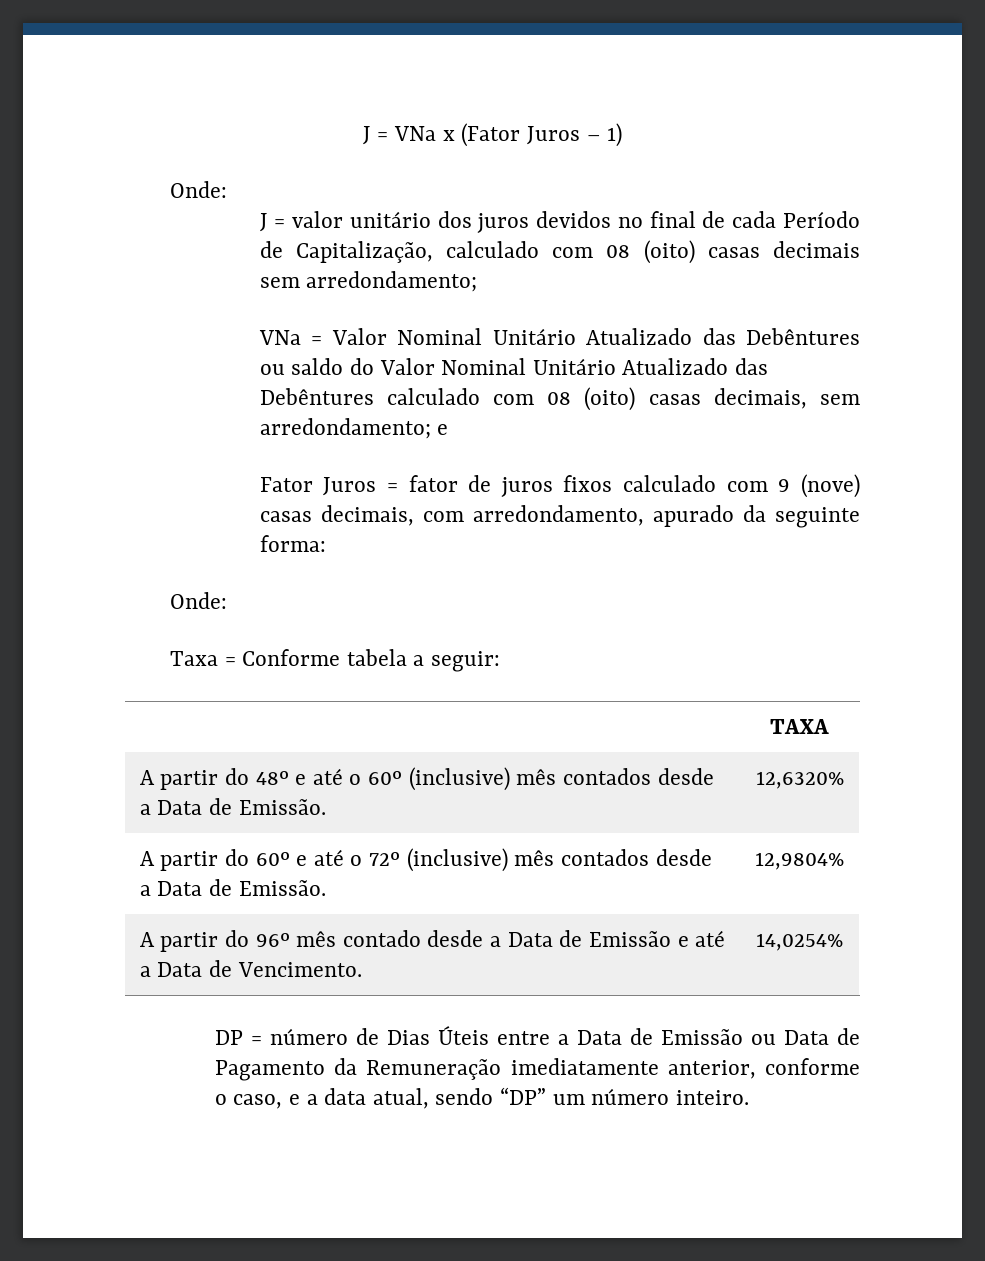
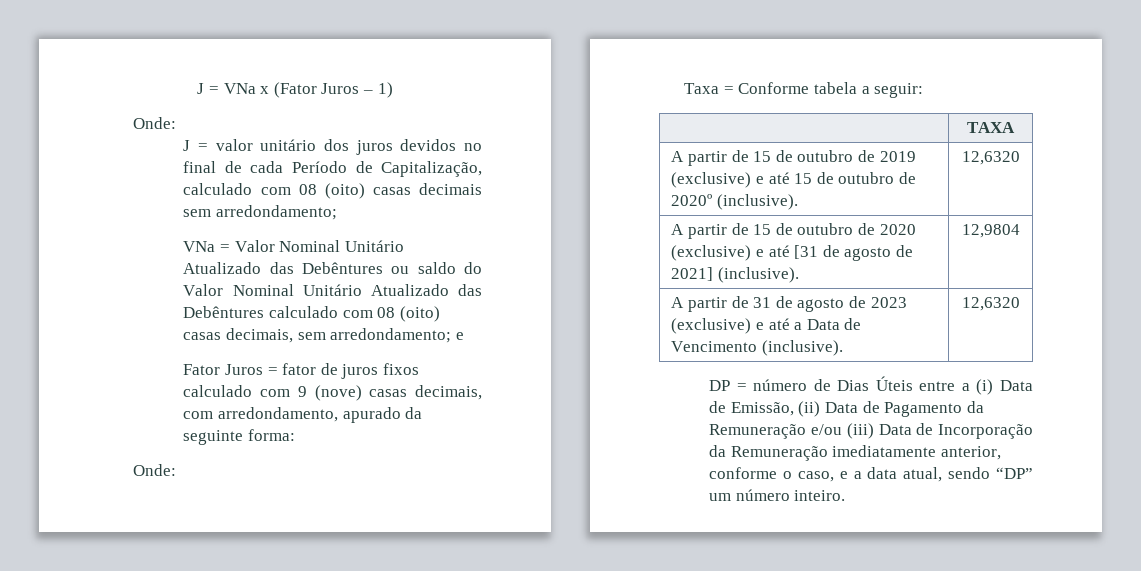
[224,767,714,791] [139,798,326,815] [755,771,844,789] [139,848,712,872] [139,879,326,896] [755,852,844,870] [139,930,671,952] do 48º e até o 60º (inclusive) mês contados desde a Data de Emissão. | 12,6320% // A partir do 60º e até o 72º (inclusive) mês contados desde a Data de Emissão. | 12,9804% // A partir do 96º mês contado desde a Data de Emissão -> [731,150,916,162] [671,172,917,188] [671,194,799,210] [961,151,1020,165] [671,223,916,239] [671,245,914,261] [671,267,800,283] [961,224,1020,238] [671,296,907,312] [671,318,752,334] de 15 de outubro de 2019 (exclusive) e até 15 de outubro de 2020º (inclusive). | 12,6320 // A partir de 15 de outubro de 2020 (exclusive) e até [31 de agosto de 2021] (inclusive). | 12,9804 // A partir de 31 de agosto de 2023 (exclusive)
[237,962,362,977] [756,933,843,951] Vencimento. | 14,0254% -> [671,340,844,356] [961,297,1020,311] Vencimento (inclusive). | 12,6320
[576,1028,776,1045] Data de Emissão ou -> [976,379,1033,395] [709,401,821,417] (i) Data de Emissão, (ii)
(502, 1069) none -> [811,423,1033,439] [709,445,828,461] e/ou (iii) Data de Incorporação da Remuneração

